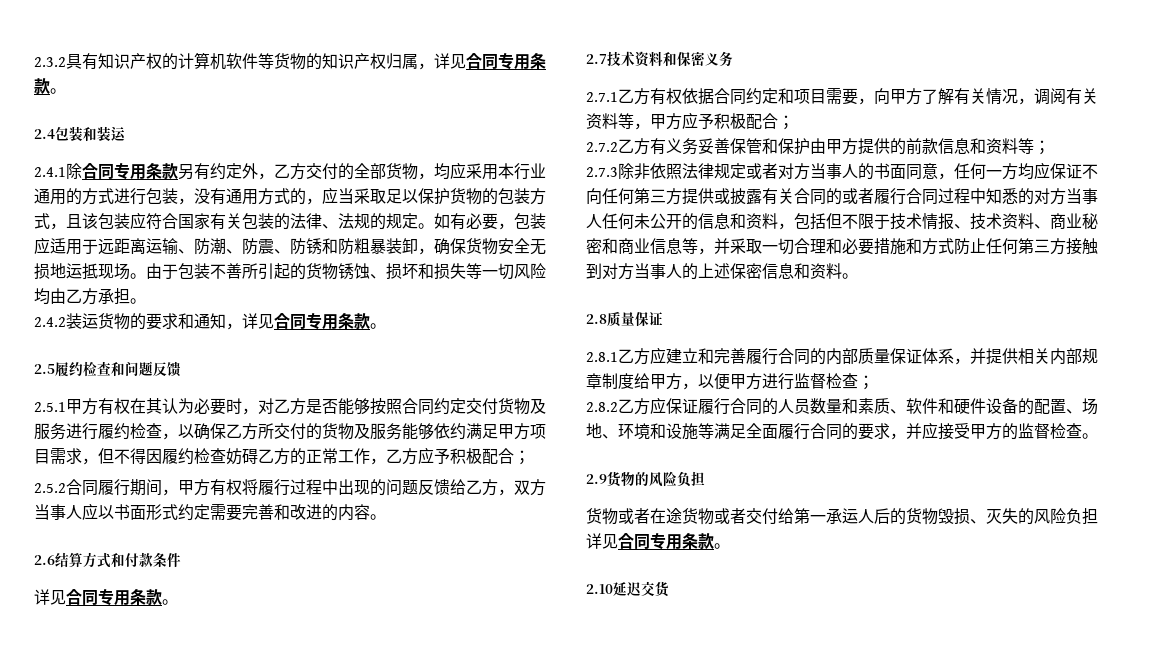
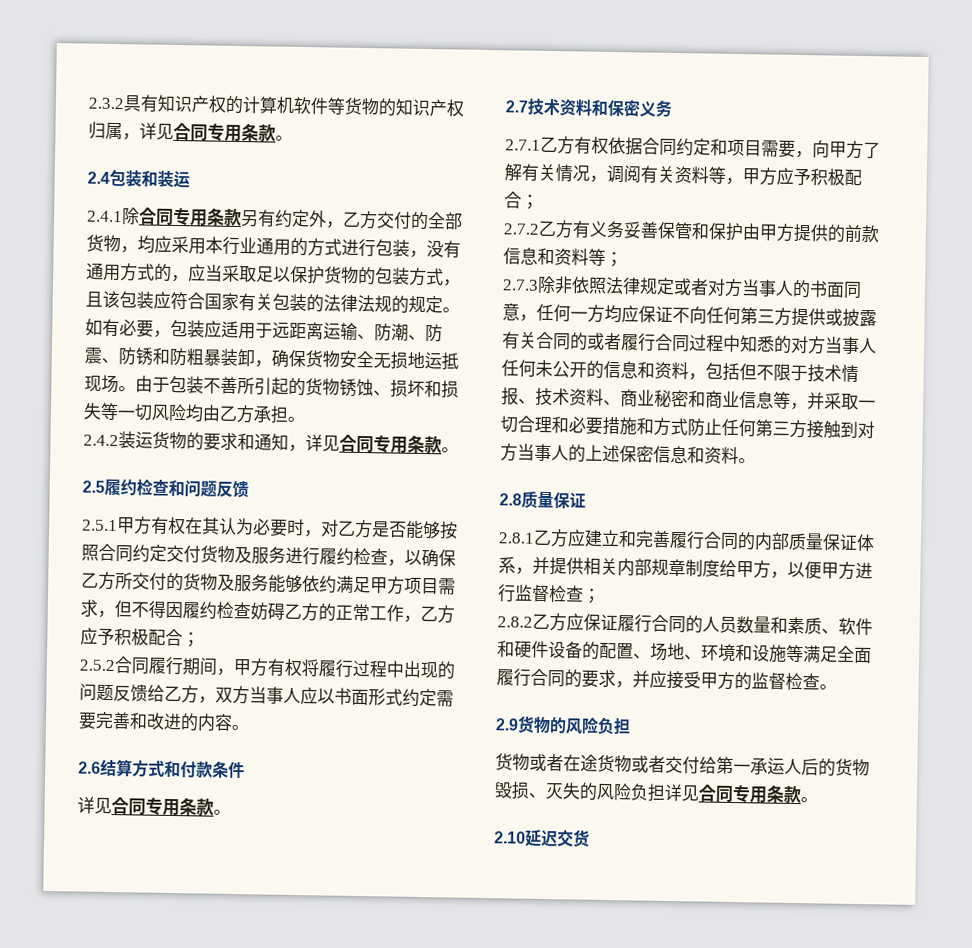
[322,224,338,229] 、 -> (358, 303) none

